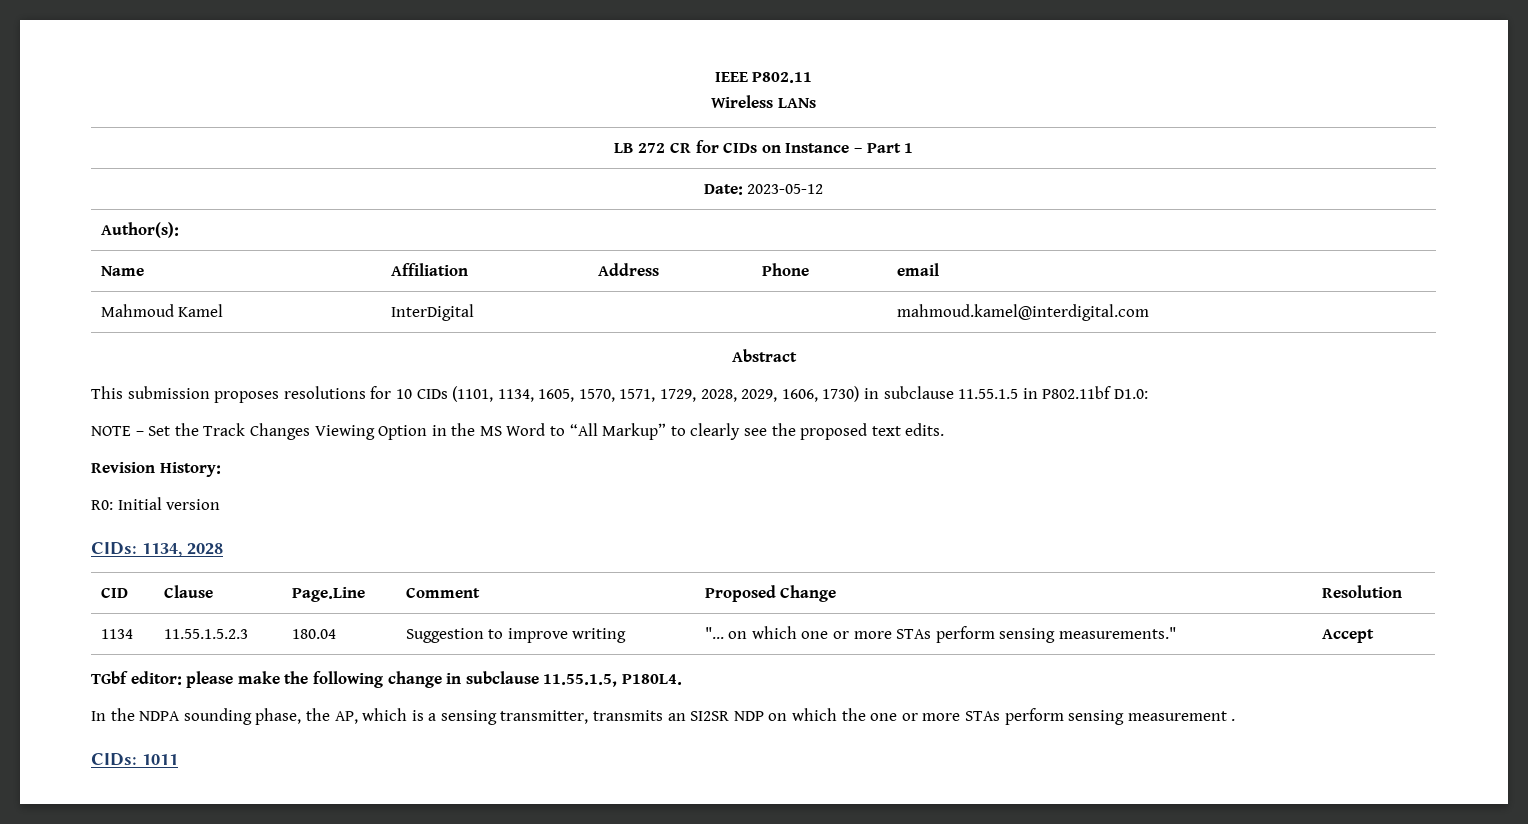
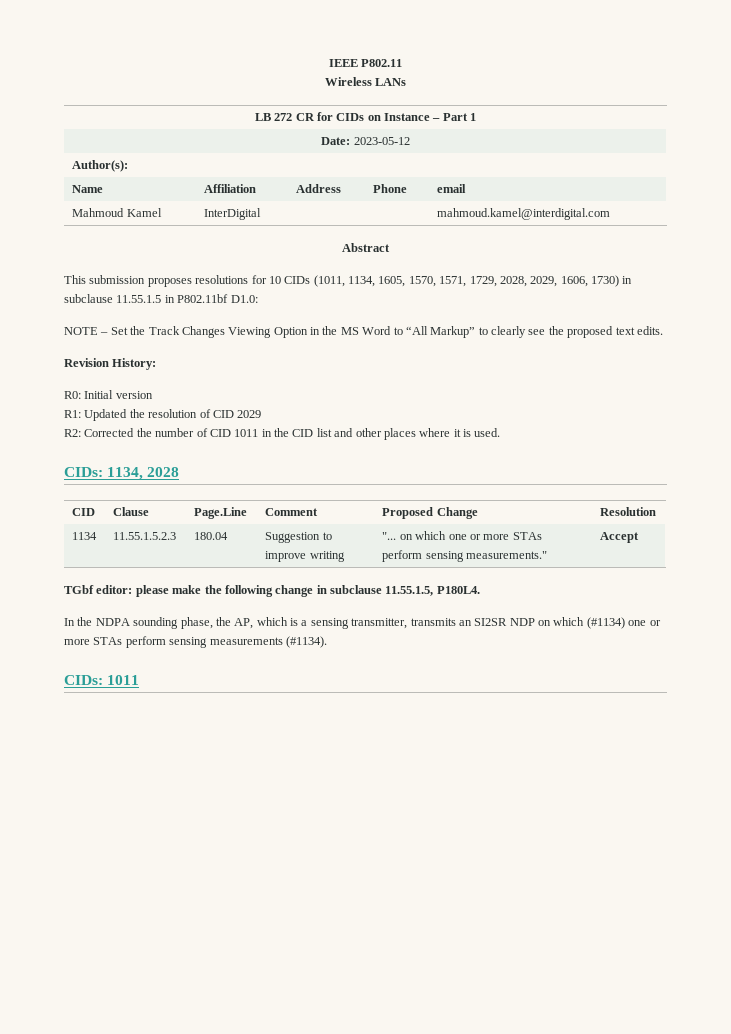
[452,386,494,402] (1101, -> [313,275,345,287] (1011,
(221, 504) none -> [64,409,262,421] [64,428,501,440] // R1: Updated the resolution of CID 2029 // R2: Corrected the number of CID 1011 in the CID list and other places where it is used.
[841,708,1236,725] the one or more STAs perform sensing measurement . -> [586,617,661,629] [64,636,327,648] (#1134) one or more STAs perform sensing measurements (#1134).

